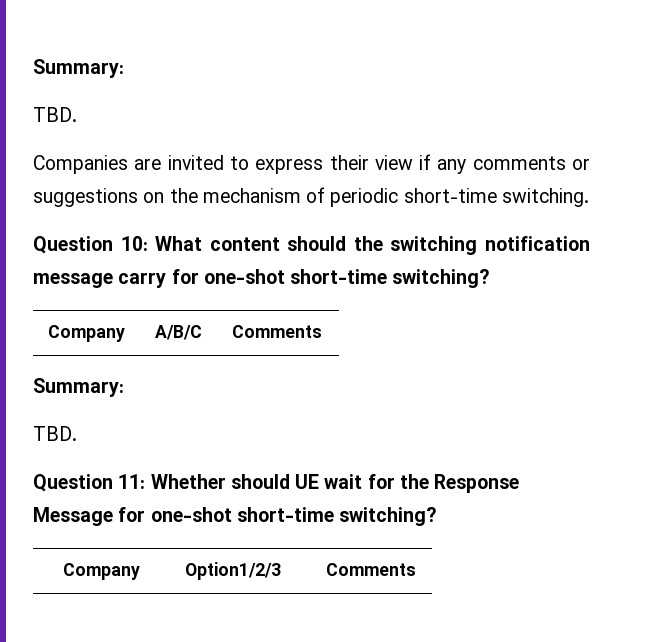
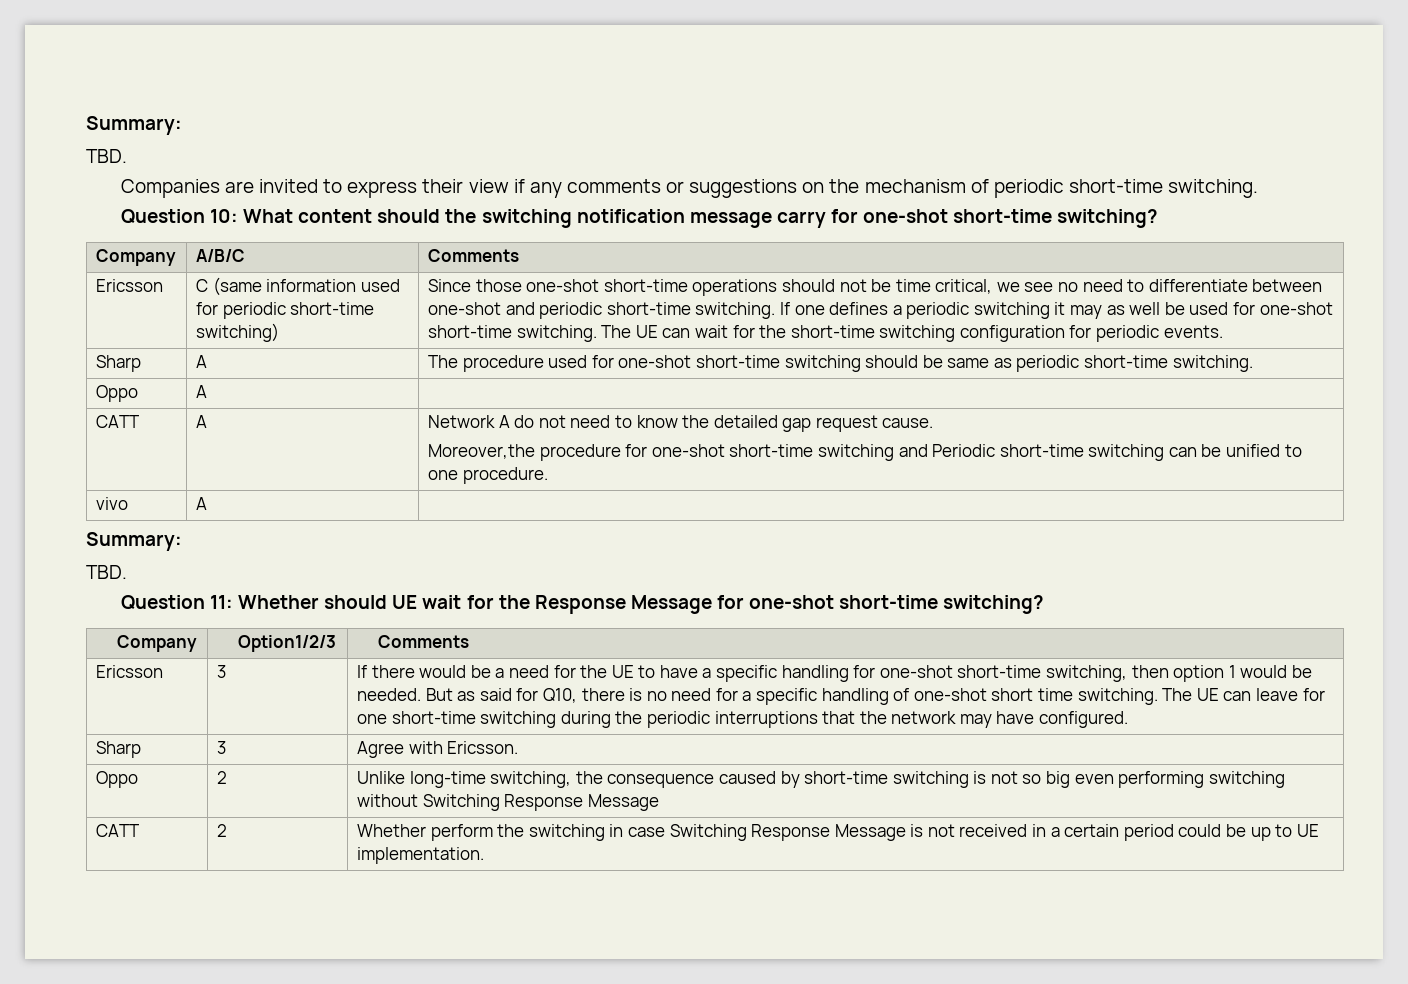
(322, 331) none -> [95,279,163,292] [195,277,400,296] [195,302,375,319] [195,323,279,342] [427,279,1323,296] [427,302,1333,319] [427,325,1223,342] [95,355,141,372] [195,355,207,368] [427,355,1253,372] [95,385,138,402] [195,385,207,398] [95,415,139,428] [195,415,207,428] [427,415,934,432] [427,444,1302,461] [427,467,548,484] [95,497,128,510] [195,497,207,510] // Ericsson | C (same information used for periodic short-time switching) | Since those one-shot short-time operations should not be time critical, we see no need to differentiate between one-shot and periodic short-time switching. If one defines a periodic switching it may as well be used for one-shot short-time switching. The UE can wait for the short-time switching configuration for periodic events. // Sharp | A | The procedure used for one-shot short-time switching should be same as periodic short-time switching. // Oppo | A | // CATT | A | Network A do not need to know the detailed gap request cause. // Moreover,the procedure for one-shot short-time switching and Periodic short-time switching can be unified to one procedure. // vivo | A |
(416, 569) none -> [95,665,163,678] [216,665,226,678] [356,665,1312,682] [356,688,1325,705] [356,711,1129,728] [95,741,141,758] [216,741,226,754] [356,741,519,758] [95,771,138,788] [216,771,227,784] [356,771,1285,788] [356,794,659,811] [95,824,139,837] [216,824,227,837] [356,824,1319,841] [356,847,484,864] // Ericsson | 3 | If there would be a need for the UE to have a specific handling for one-shot short-time switching, then option 1 would be needed. But as said for Q10, there is no need for a specific handling of one-shot short time switching. The UE can leave for one short-time switching during the periodic interruptions that the network may have configured. // Sharp | 3 | Agree with Ericsson. // Oppo | 2 | Unlike long-time switching, the consequence caused by short-time switching is not so big even performing switching without Switching Response Message // CATT | 2 | Whether perform the switching in case Switching Response Message is not received in a certain period could be up to UE implementation.

